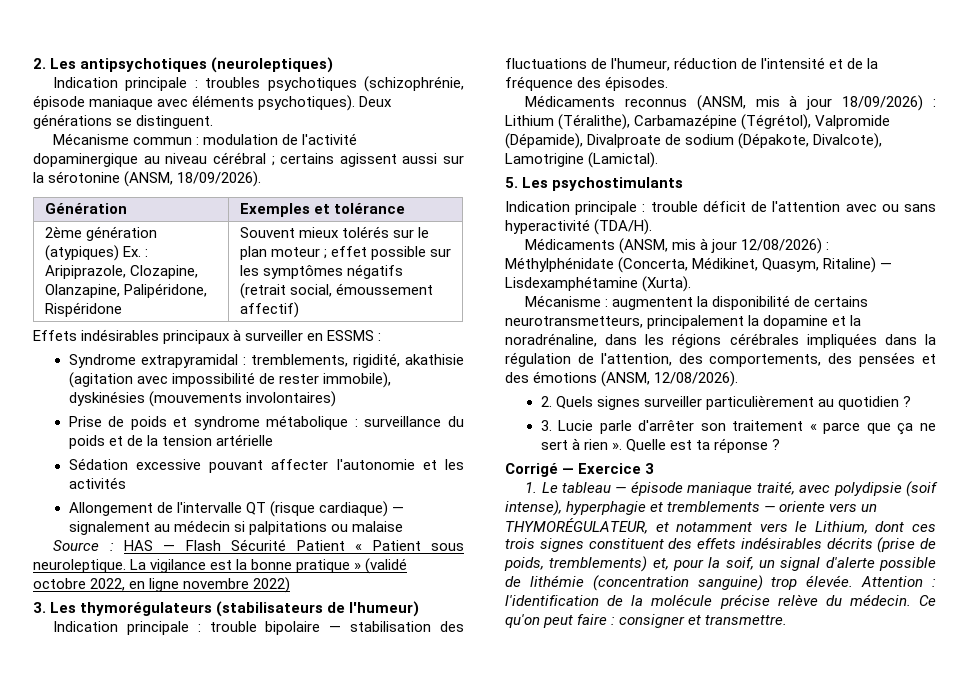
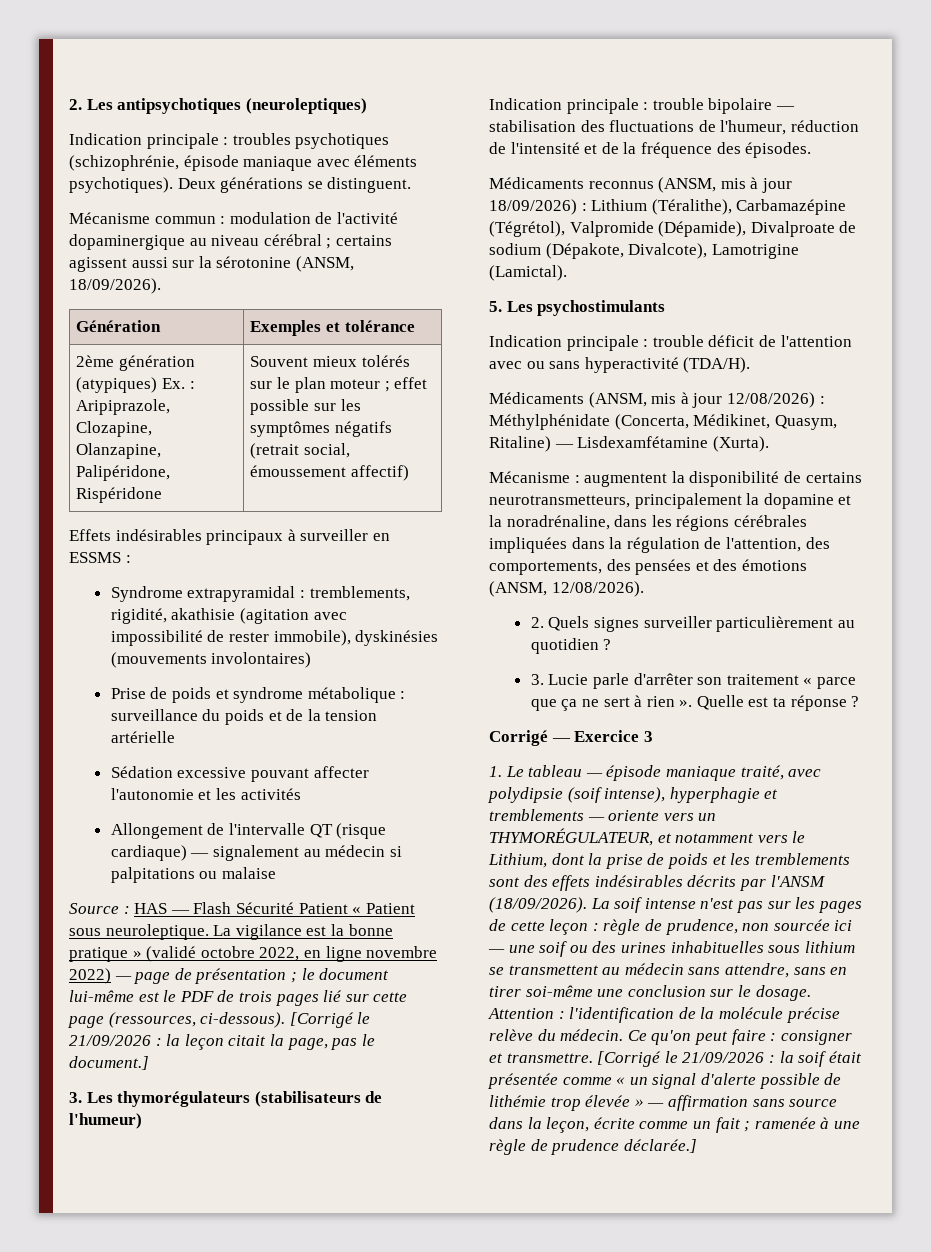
(291, 585) none -> [114,968,390,984] [69,990,408,1006] [68,1012,371,1028] [69,1034,375,1050] [69,1056,149,1070] — page de présentation ; le document lui-même est le PDF de trois pages lié sur cette page (ressources, ci-dessous). [Corrigé le 21/09/2026 : la leçon citait la page, pas le document.]
[505,276,638,291] Lisdexamphétamine -> [577,436,709,448] Lisdexamfétamine
[912,524,936,532] [505,537,936,553] [504,556,936,572] [505,575,854,591] ces trois signes constituent des effets indésirables décrits (prise de poids, tremblements) et, pour la soif, un signal d'alerte possible de lithémie (concentration sanguine) trop élevée. -> [588,853,850,869] [489,875,825,891] [489,897,862,913] [489,919,853,935] [488,941,855,957] [489,963,848,978] [489,985,811,1001] la prise de poids et les tremblements sont des effets indésirables décrits par l'ANSM (18/09/2026). La soif intense n'est pas sur les pages de cette leçon : règle de prudence, non sourcée ici — une soif ou des urines inhabituelles sous lithium se transmettent au médecin sans attendre, sans en tirer soi-même une conclusion sur le dosage.
(788, 620) none -> [597,1051,862,1067] [488,1073,842,1089] [489,1095,838,1111] [489,1117,860,1133] [489,1139,697,1155] [Corrigé le 21/09/2026 : la soif était présentée comme « un signal d'alerte possible de lithémie trop élevée » — affirmation sans source dans la leçon, écrite comme un fait ; ramenée à une règle de prudence déclarée.]

